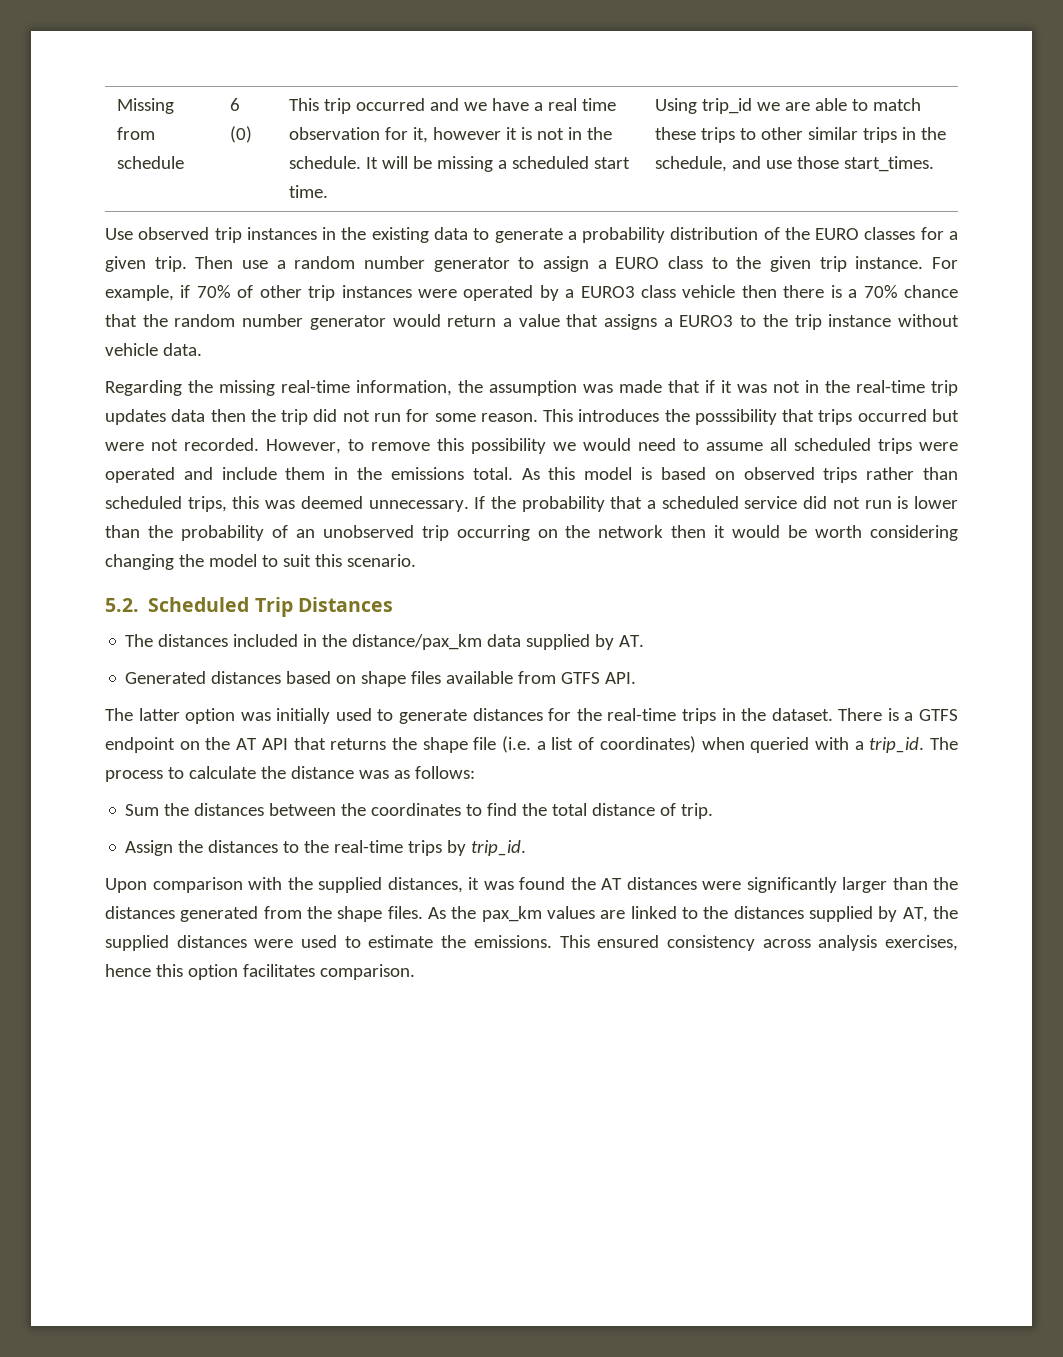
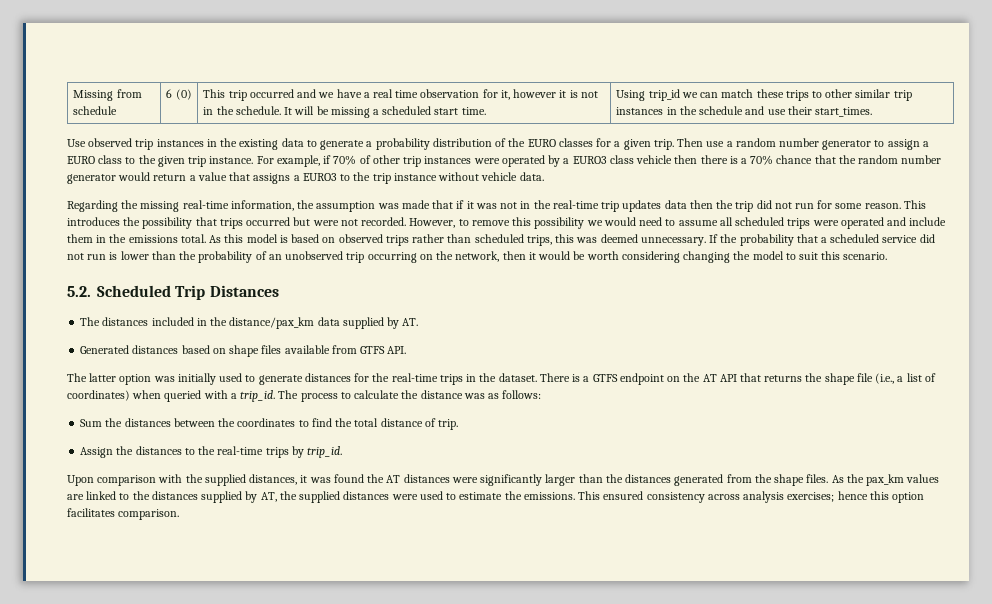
[784,98,868,111] are able to -> [700,92,719,98] can
[862,127,946,143] [654,156,727,172] trips in the schedule, -> [893,90,912,101] [616,106,744,115] trip instances in the schedule
[796,156,839,169] those -> [787,106,812,115] their
[694,409,777,425] posssibility -> [142,217,193,229] possibility
[598,525,664,538] network -> [455,251,500,262] network,
[501,736,531,753] (i.e. -> [875,373,895,384] (i.e.,
[885,935,958,951] exercises, -> [787,492,835,502] exercises;

